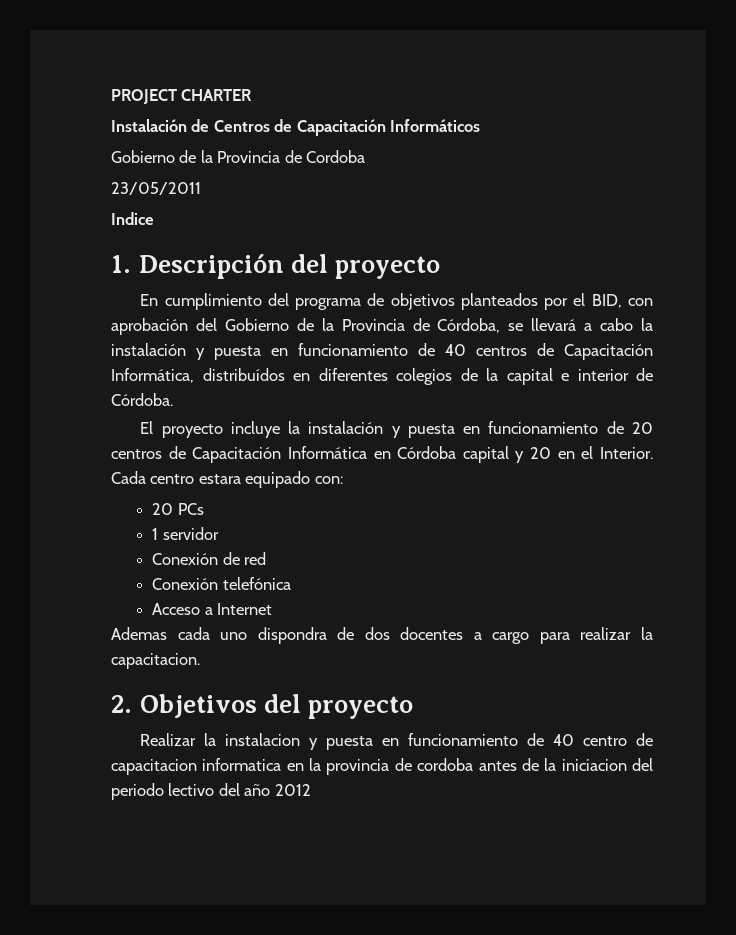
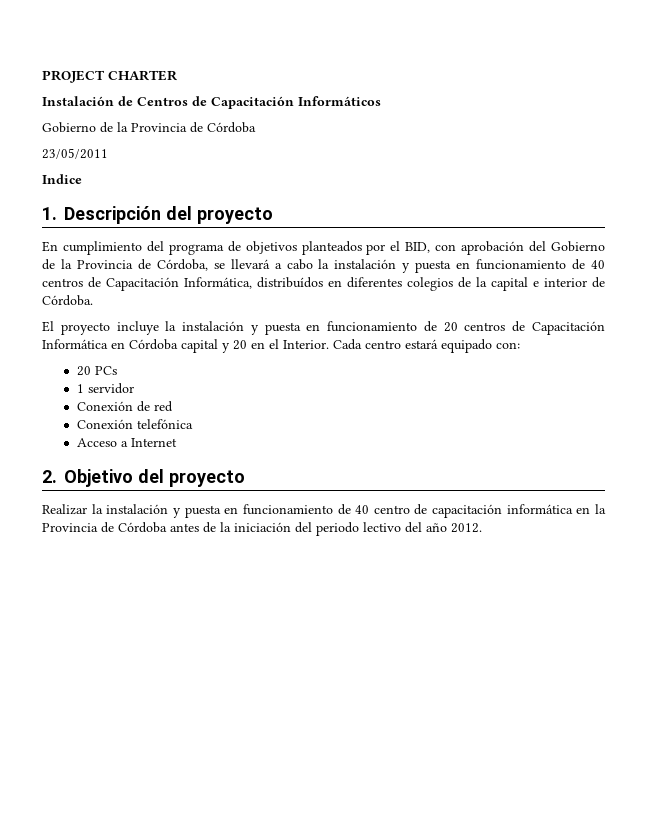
[306,150,366,163] Cordoba -> [207,122,256,133] Córdoba
[198,474,241,484] estara -> [405,339,438,349] estará
[111,627,653,644] [111,653,200,669] // Ademas cada uno dispondra de dos docentes a cargo para realizar la capacitacion. -> (177, 442) none
[140,694,258,718] Objetivos -> [64,469,133,487] Objetivo
[225,733,301,746] instalacion -> [106,504,169,514] instalación
[111,758,474,775] capacitacion informatica en la provincia de cordoba -> [432,504,607,518] [42,522,167,533] capacitación informática en la Provincia de Córdoba
[561,759,627,771] iniciacion -> [234,522,291,532] iniciación
[274,784,311,796] 2012 -> [451,523,482,533] 2012.

